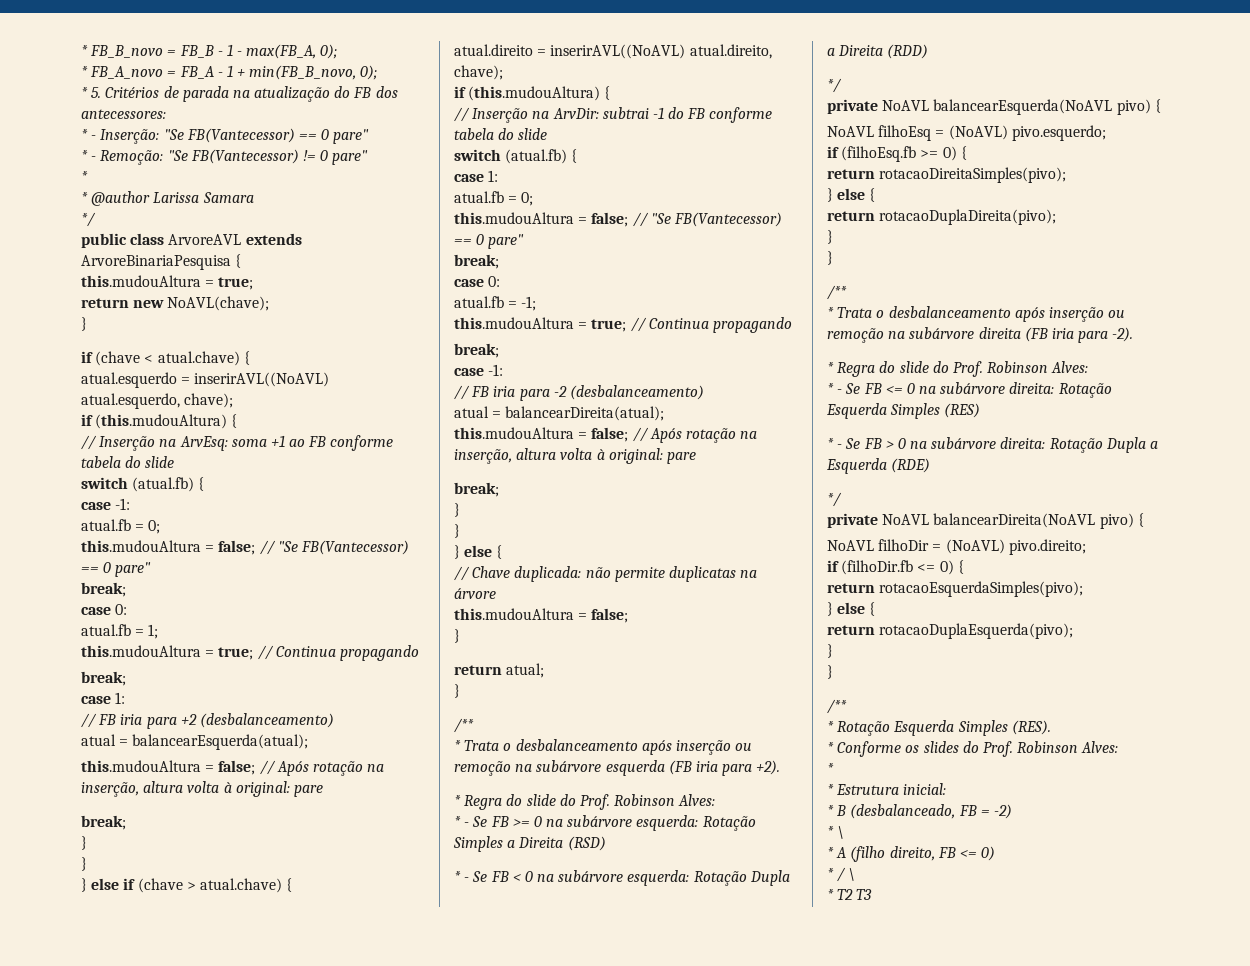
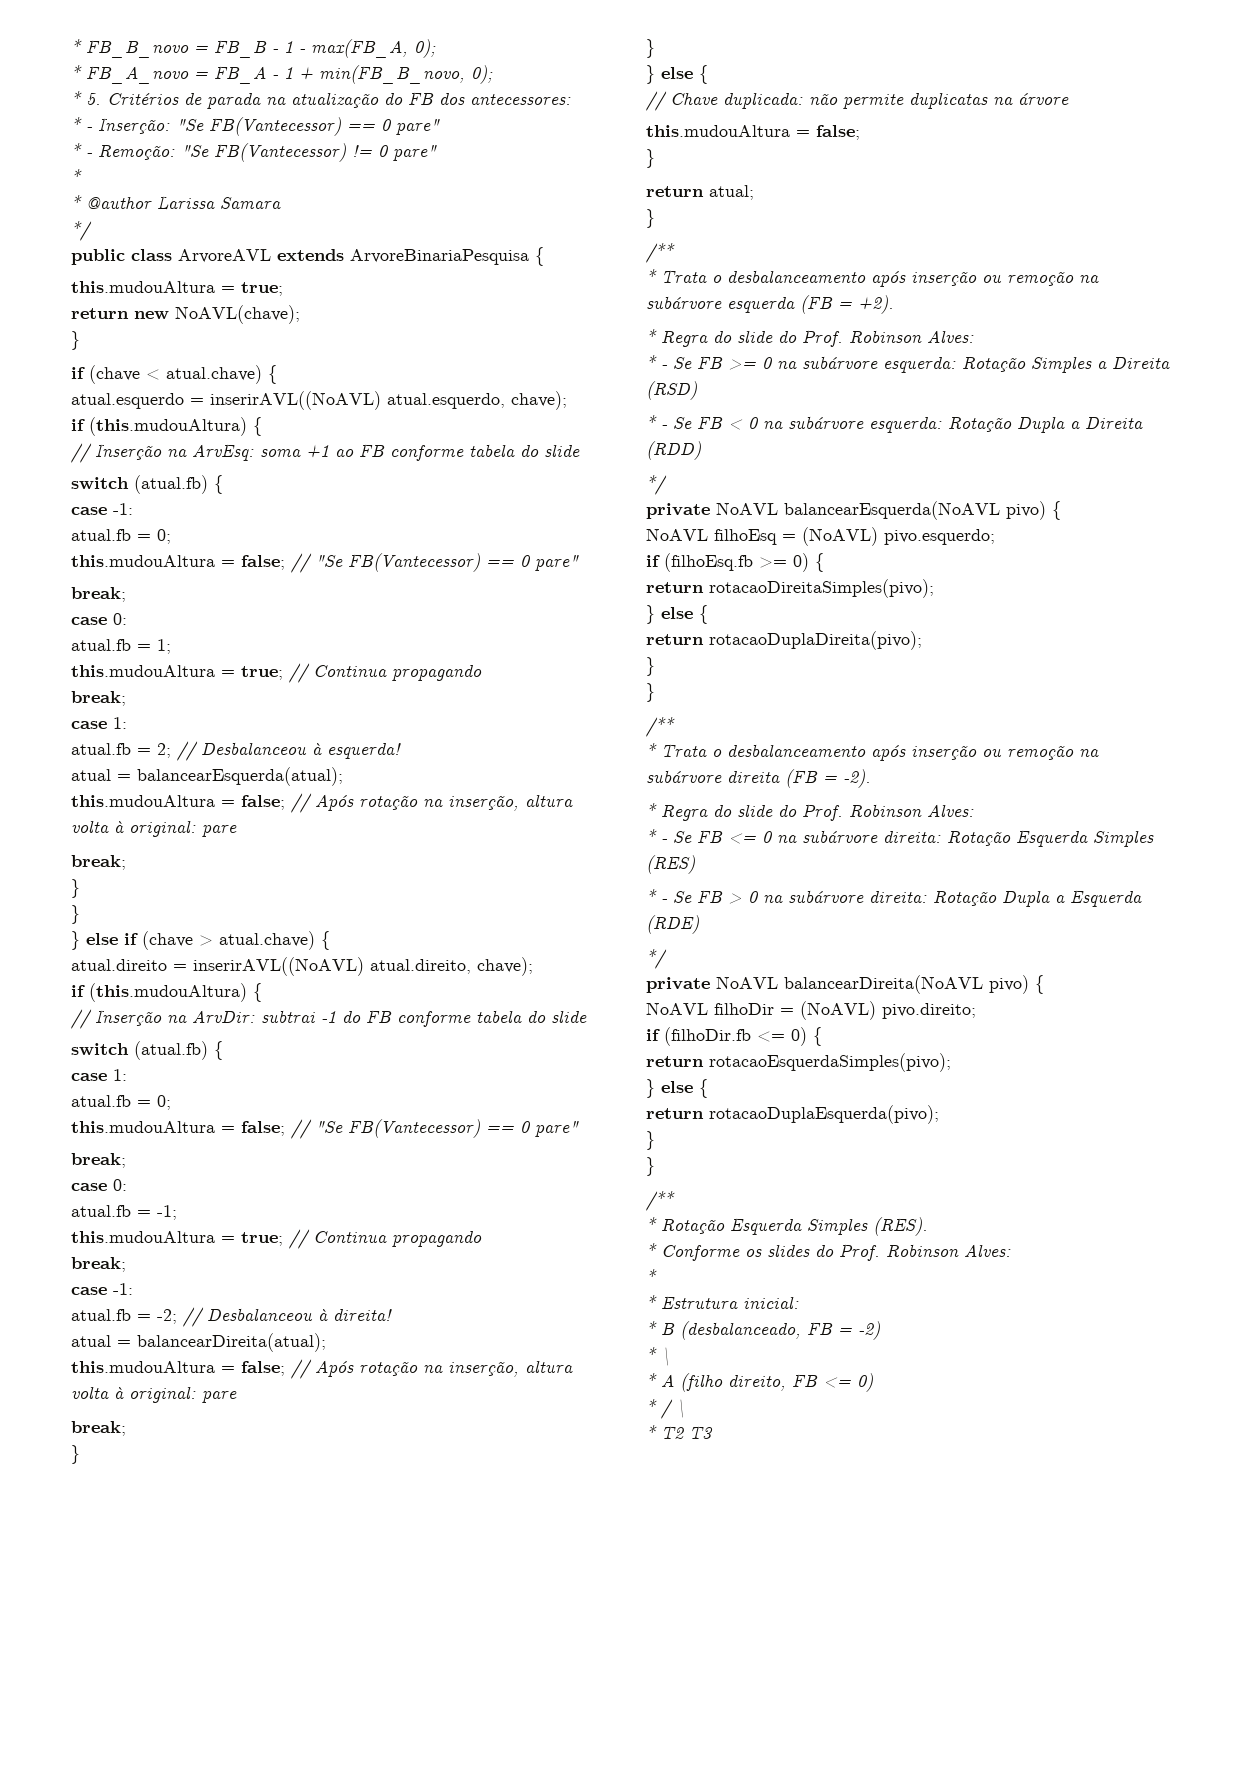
[81,713,334,729] // FB iria para +2 (desbalanceamento) -> [71,741,401,761] atual.fb = 2; // Desbalanceou à esquerda!
[454,385,704,401] // FB iria para -2 (desbalanceamento) -> [71,1307,392,1327] atual.fb = -2; // Desbalanceou à direita!
[695,761,753,776] iria para -> [838,302,852,309] =
[1051,328,1109,343] iria para -> [823,776,837,783] =

